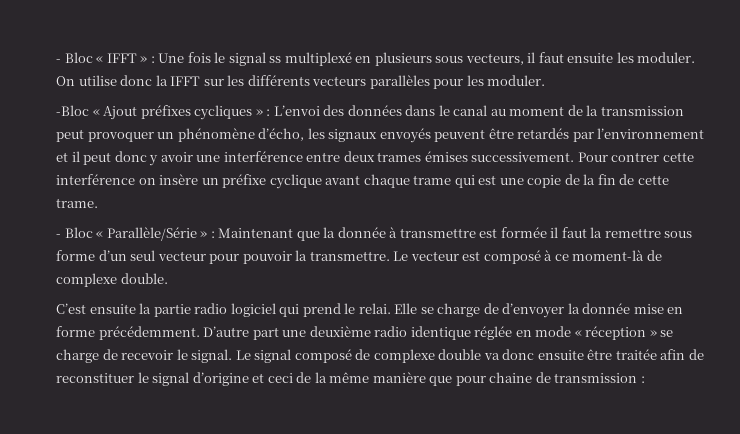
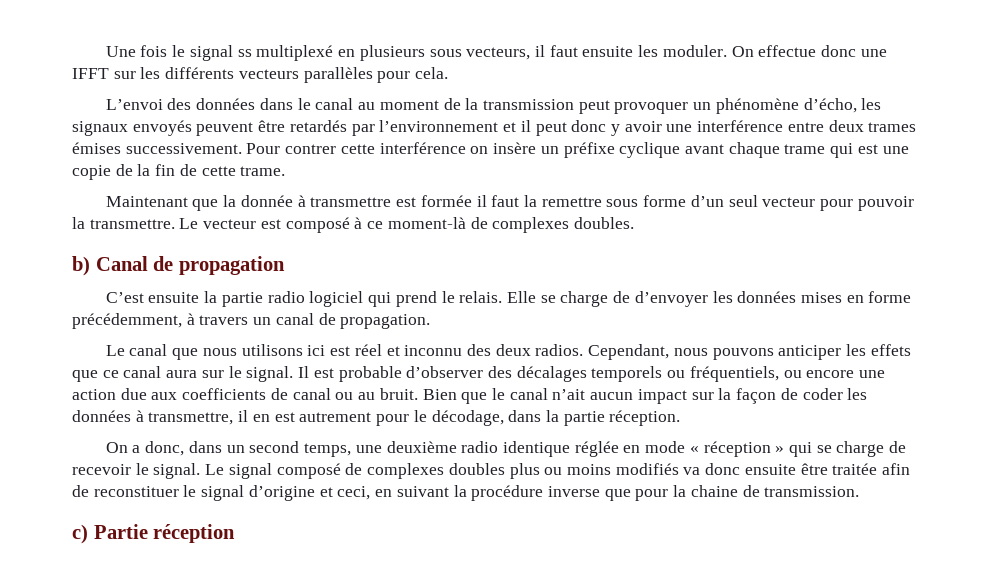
[56,52,155,63] - Bloc « IFFT » : -> (105, 51) none
[78,75,168,86] utilise donc la -> [758,45,887,57] effectue donc une
[466,75,546,86] [56,105,271,120] les moduler. // -Bloc « Ajout préfixes cycliques » : -> [415,67,449,79] cela. //
[56,227,215,241] - Bloc « Parallèle/Série » : -> (286, 171) none
[56,273,168,287] complexe double. -> [492,217,634,233] [72,256,285,276] complexes doubles. // b) Canal de propagation
[358,303,391,314] relai. -> [459,291,503,303] relais.
[567,303,684,314] [56,326,279,340] la donnée mise en forme précédemment. D’autre part -> [712,291,912,303] [72,313,431,329] [105,344,911,360] [72,366,886,382] [72,388,868,404] [72,410,681,426] [105,441,352,457] les données mises en forme précédemment, à travers un canal de propagation. // Le canal que nous utilisons ici est réel et inconnu des deux radios. Cependant, nous pouvons anticiper les effets que ce canal aura sur le signal. Il est probable d’observer des décalages temporels ou fréquentiels, ou encore une action due aux coefficients de canal ou au bruit. Bien que le canal n’ait aucun impact sur la façon de coder les données à transmettre, il en est autrement pour le décodage, dans la partie réception. // On a donc, dans un second temps,
(657, 333) none -> [789,442,813,457] qui
[373,349,482,363] complexe double -> [367,463,679,479] complexes doubles plus ou moins modifiés
[267,372,426,383] ceci de la même manière -> [337,485,600,501] ceci, en suivant la procédure inverse
(486, 381) none -> [673,485,687,497] la
[554,373,645,383] transmission : -> [764,486,860,497] [72,524,236,544] transmission. // c) Partie réception

